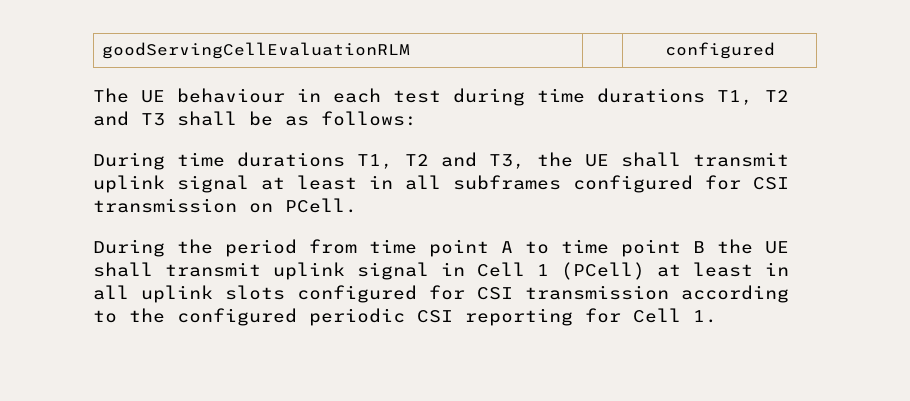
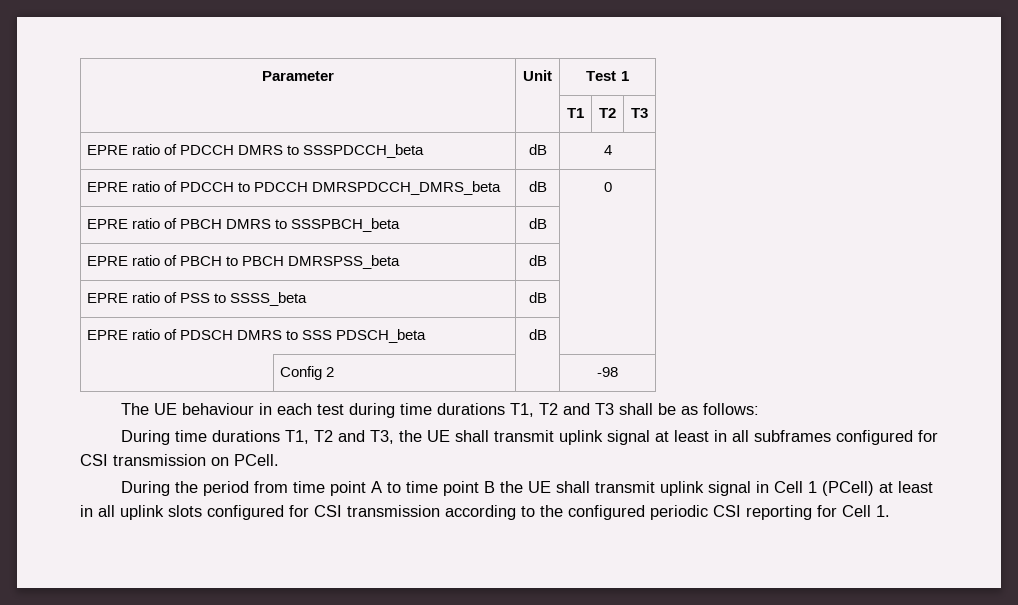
[102,42,411,59] [664,42,775,59] goodServingCellEvaluationRLM | | configured -> [262,71,334,81] [523,70,552,81] [586,71,629,81] [567,108,584,118] [599,108,616,118] [631,108,648,118] [87,144,425,158] [528,144,547,155] [603,145,612,155] [87,181,502,195] [528,181,547,192] [603,182,612,192] [87,218,401,232] [528,218,547,229] [87,255,401,269] [528,255,547,266] [87,292,308,306] [528,292,547,303] [87,329,427,343] [528,329,547,340] [280,366,335,380] [597,367,618,377] Parameter | Unit | Test 1 // | | T1 | T2 | T3 // EPRE ratio of PDCCH DMRS to SSSPDCCH_beta | dB | 4 // EPRE ratio of PDCCH to PDCCH DMRSPDCCH_DMRS_beta | dB | 0 // EPRE ratio of PBCH DMRS to SSSPBCH_beta | dB | // EPRE ratio of PBCH to PBCH DMRSPSS_beta | dB | // EPRE ratio of PSS to SSSS_beta | dB | // EPRE ratio of PDSCH DMRS to SSS PDSCH_beta | dB | // | Config 2 | | -98

